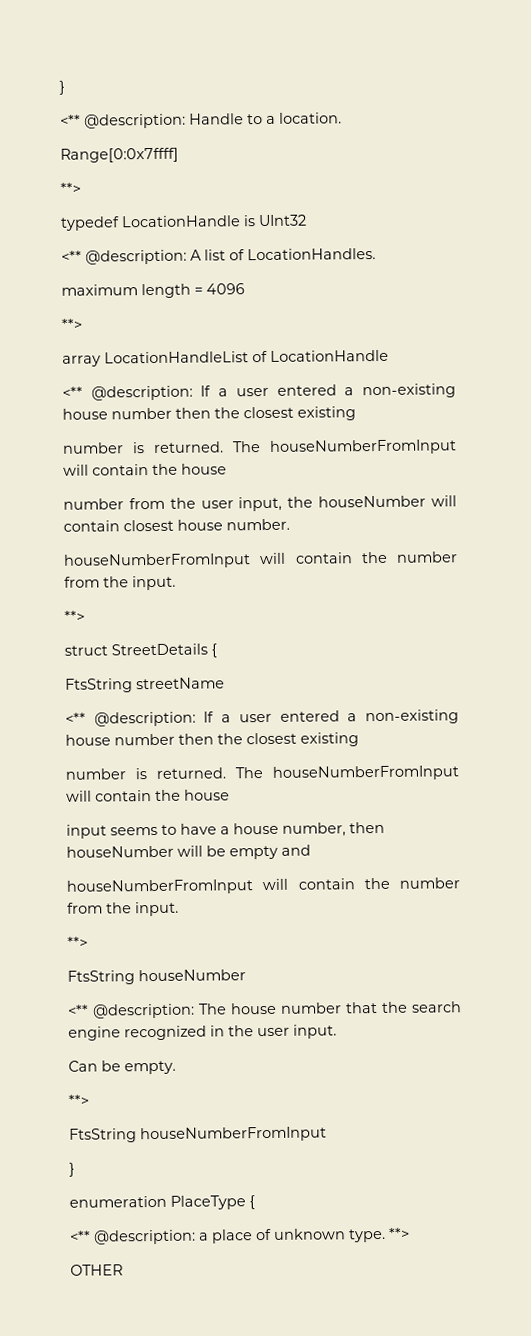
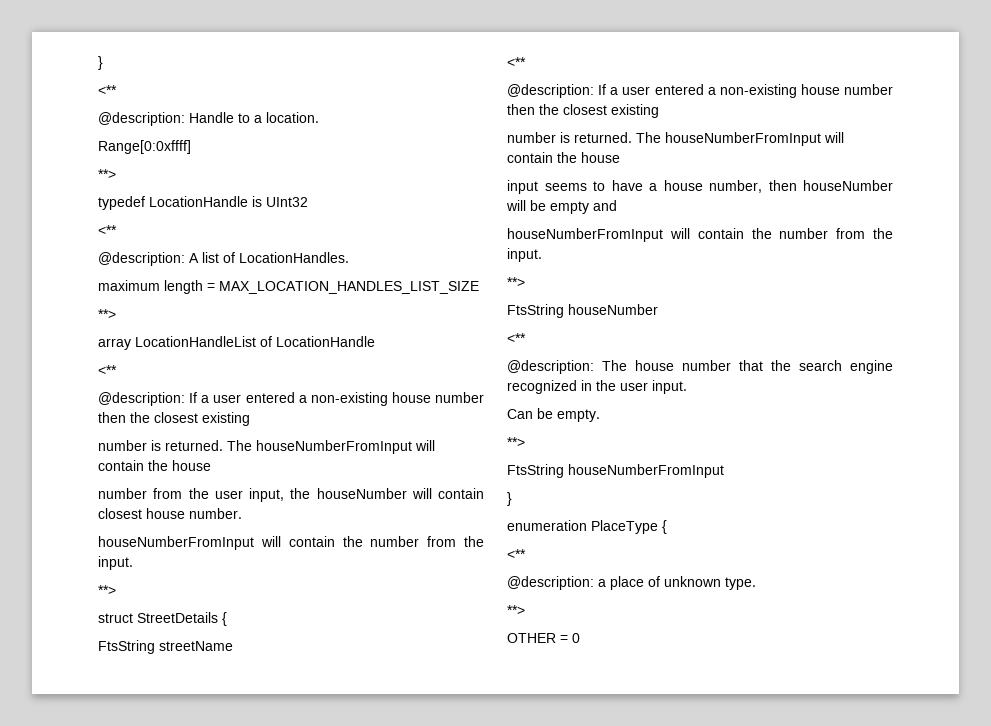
(81, 120) none -> (117, 90) //
[60,147,179,163] Range[0:0x7ffff] -> [98,140,191,154] Range[0:0xffff]
(82, 256) none -> (117, 230) //
[206,283,245,295] 4096 -> [219,281,479,294] MAX_LOCATION_HANDLES_LIST_SIZE
(83, 392) none -> (117, 370) //
(86, 718) none -> (526, 62) //
(89, 1010) none -> (526, 338) //
(91, 1236) none -> (526, 554) //
(386, 1235) none -> (756, 583) //
(123, 1270) none -> [560,633,580,643] = 0

